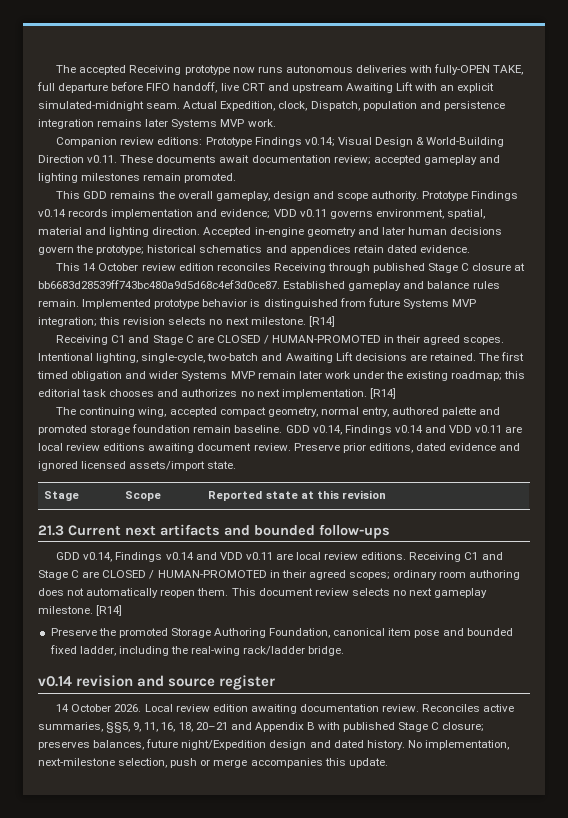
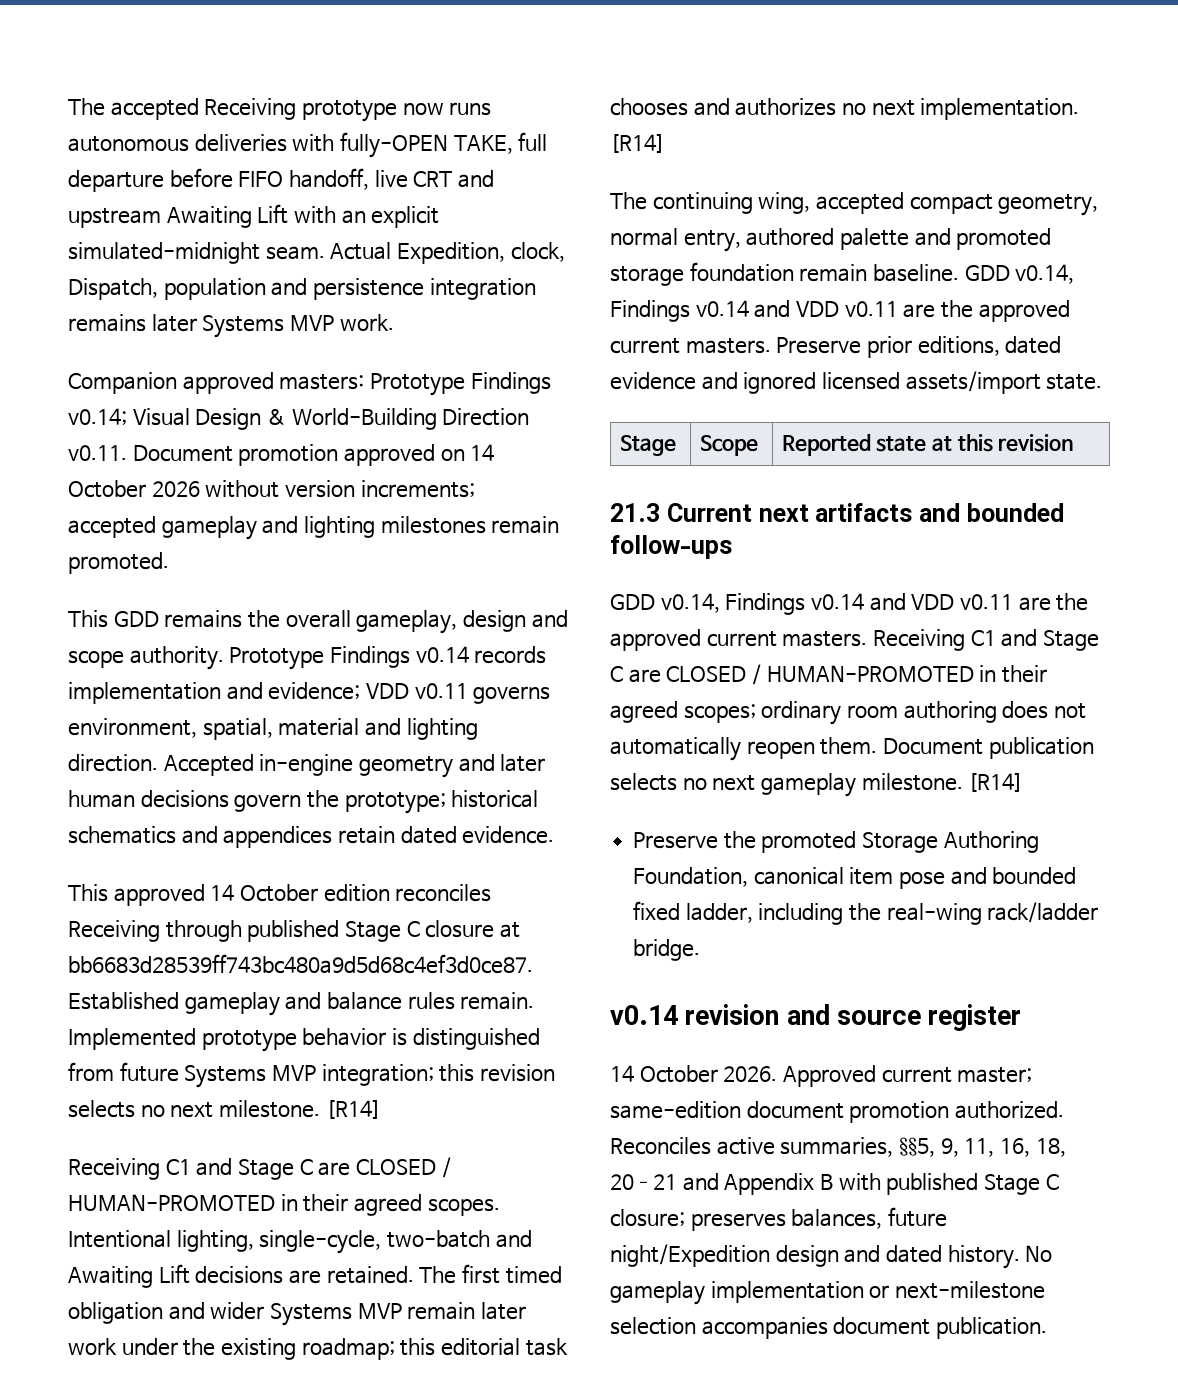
[120,137,203,145] review editions: -> [182,372,365,394] approved masters:
[120,155,371,165] These documents await documentation review; -> [132,444,495,466] [68,480,475,498] Document promotion approved on 14 October 2026 without version increments;
[83,263,176,271] 14 October review -> [113,884,318,906] approved 14 October
[38,443,291,453] local review editions awaiting document review. -> [940,300,1070,322] [610,338,771,354] the approved current masters.
[296,552,407,560] local review editions. -> [1056,593,1089,611] [610,629,868,651] the approved current masters.
[231,588,349,596] This document review -> [882,737,1094,759] Document publication
[144,704,420,714] Local review edition awaiting documentation review. -> [783,1065,1033,1087] [610,1101,1064,1123] Approved current master; same-edition document promotion authorized.
[424,740,509,750] [38,758,388,768] implementation, next-milestone selection, push or merge accompanies this update. -> [610,1281,1045,1305] [610,1317,1047,1339] gameplay implementation or next-milestone selection accompanies document publication.

